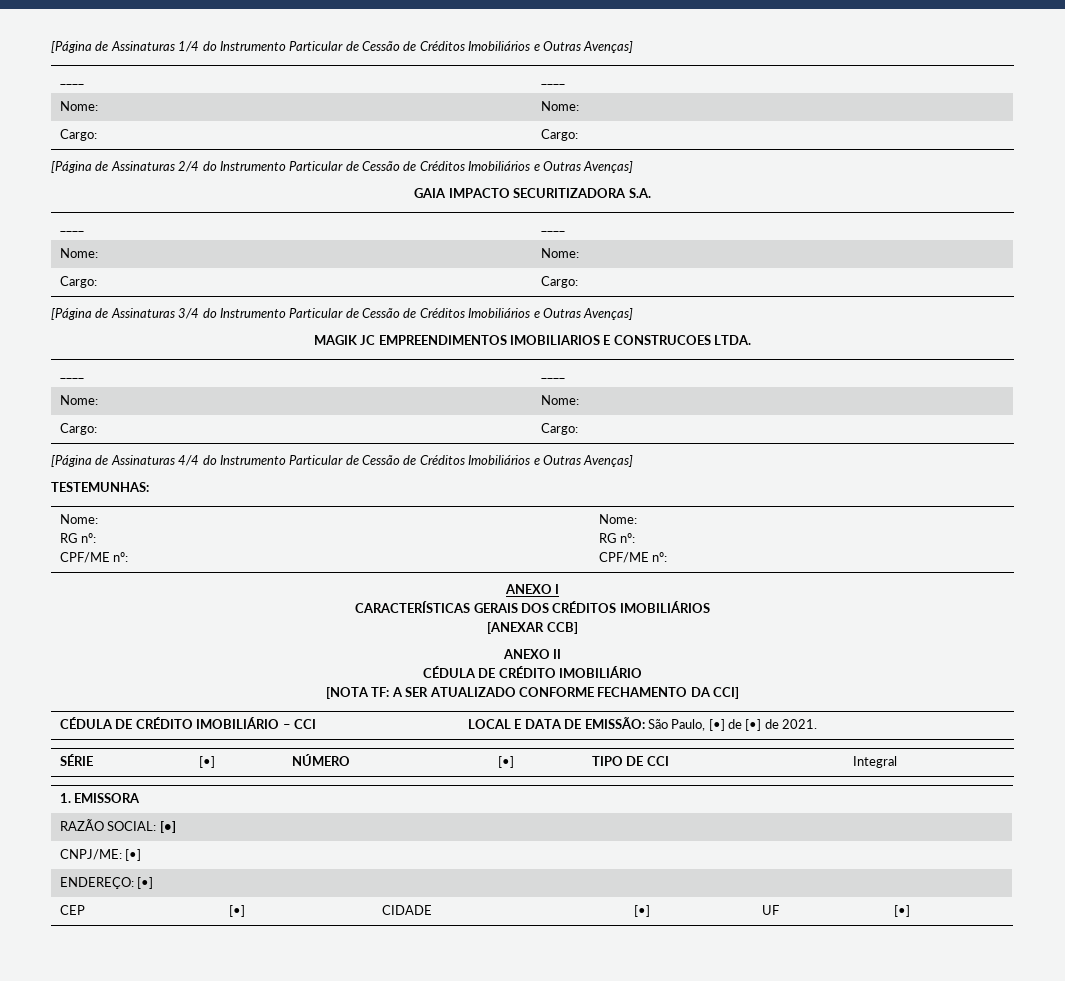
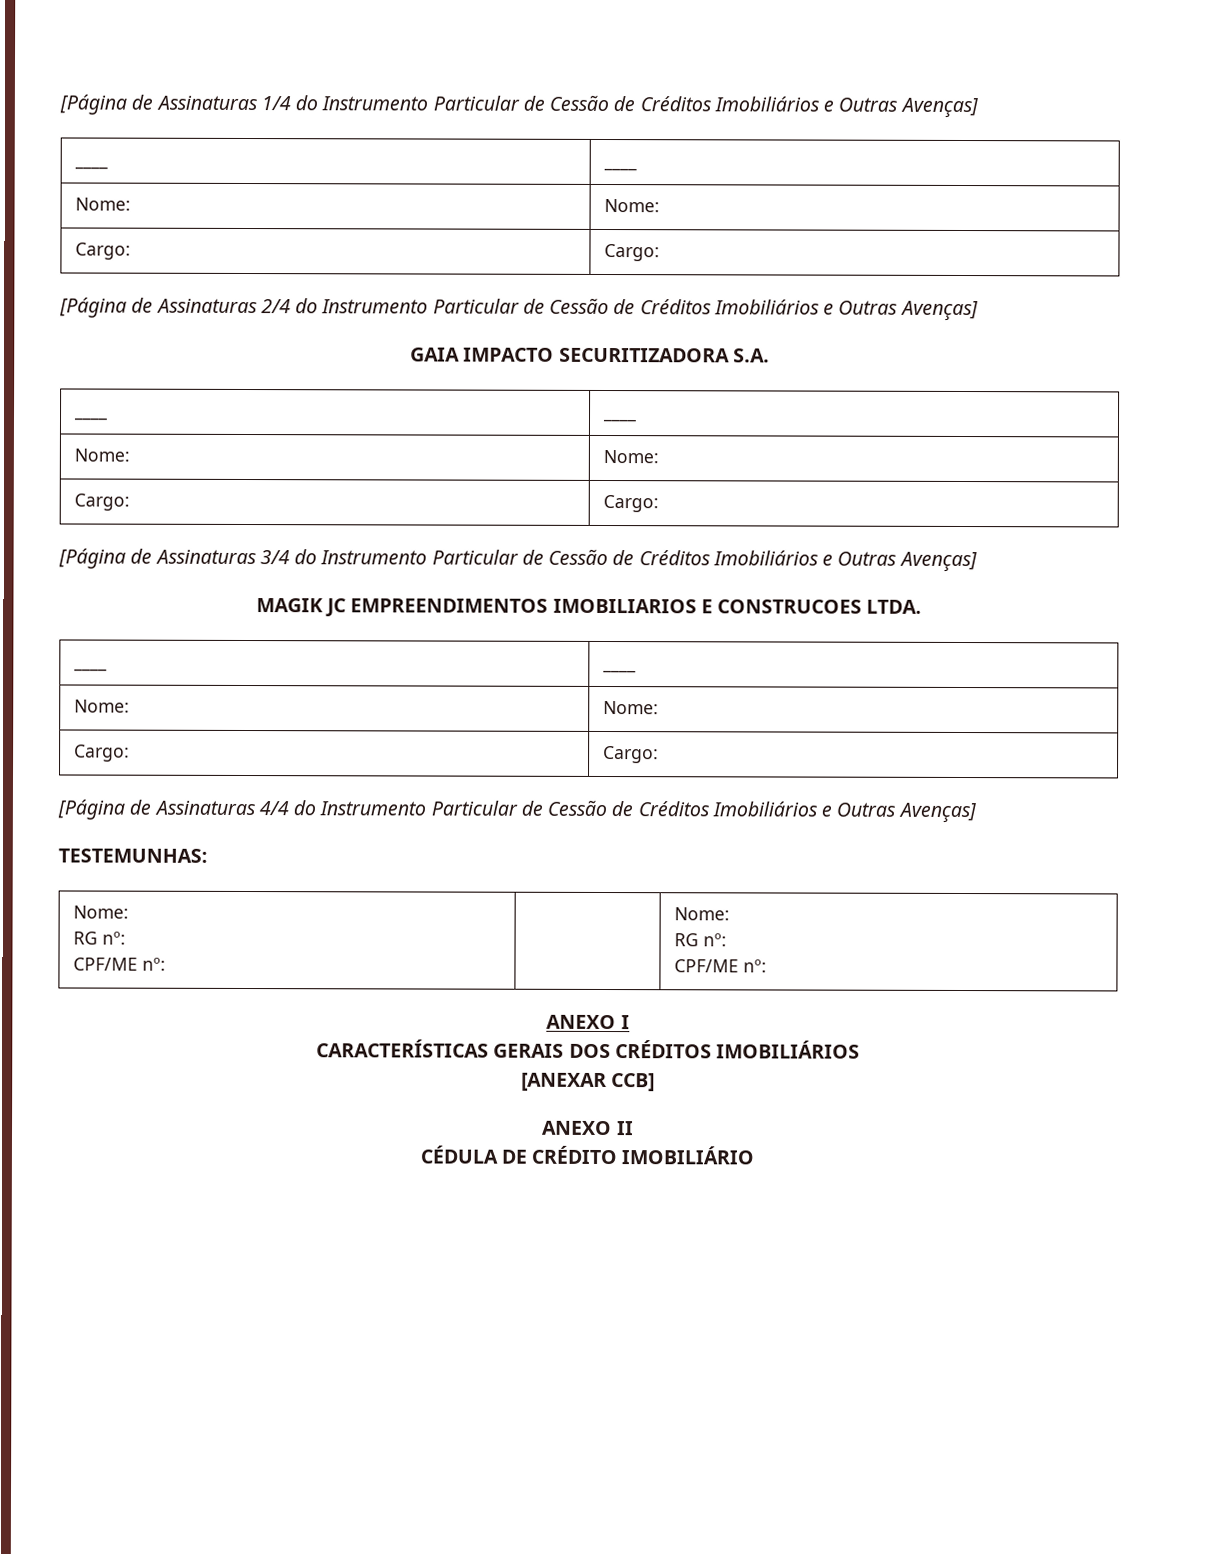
[326,687,739,699] [60,717,316,729] [468,717,818,731] [60,754,94,766] [199,756,216,768] [292,754,351,766] [498,756,515,768] [592,756,669,766] [853,756,898,768] [60,793,141,803] [60,819,176,833] [60,849,142,861] [60,877,154,889] [60,905,86,915] [229,905,246,917] [382,905,433,915] [634,905,651,917] [762,905,780,915] [894,905,911,917] // [NOTA TF: A SER ATUALIZADO CONFORME FECHAMENTO DA CCI] // CÉDULA DE CRÉDITO IMOBILIÁRIO – CCI | LOCAL E DATA DE EMISSÃO: São Paulo, [•] de [•] de 2021. // SÉRIE | [•] | NÚMERO | [•] | TIPO DE CCI | Integral // 1. EMISSORA // RAZÃO SOCIAL: [•] // CNPJ/ME: [•] // ENDEREÇO: [•] // CEP | [•] | CIDADE | [•] | UF | [•] -> (755, 1155) none

